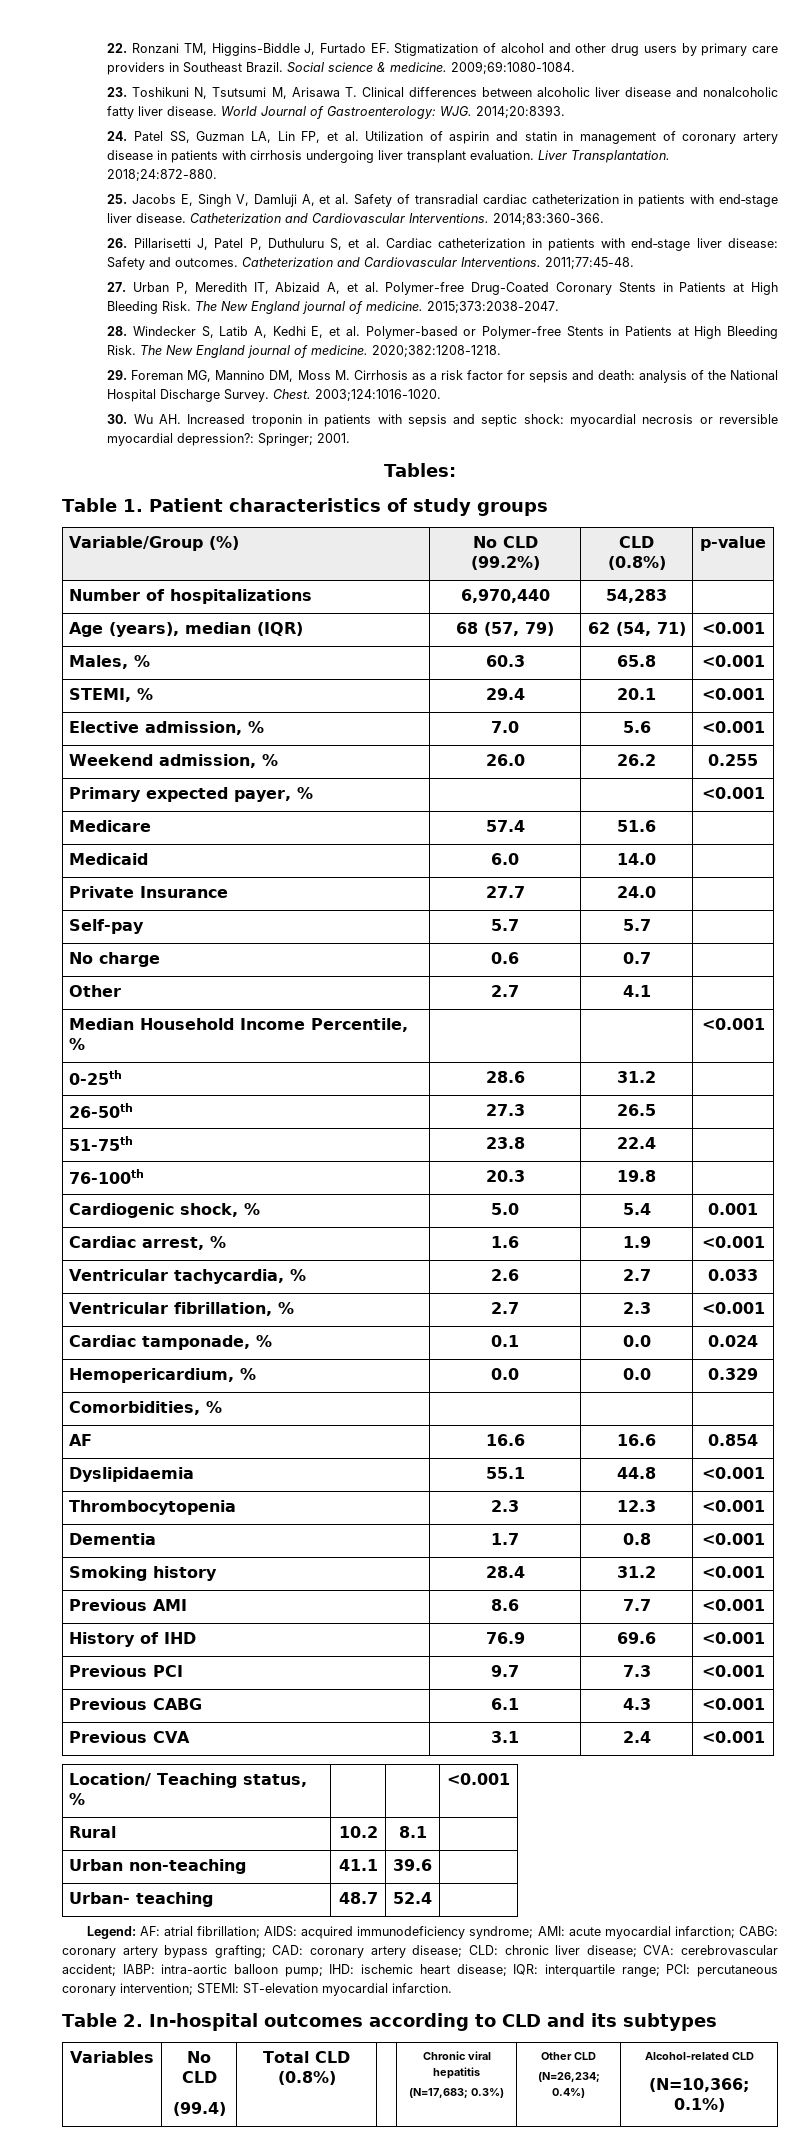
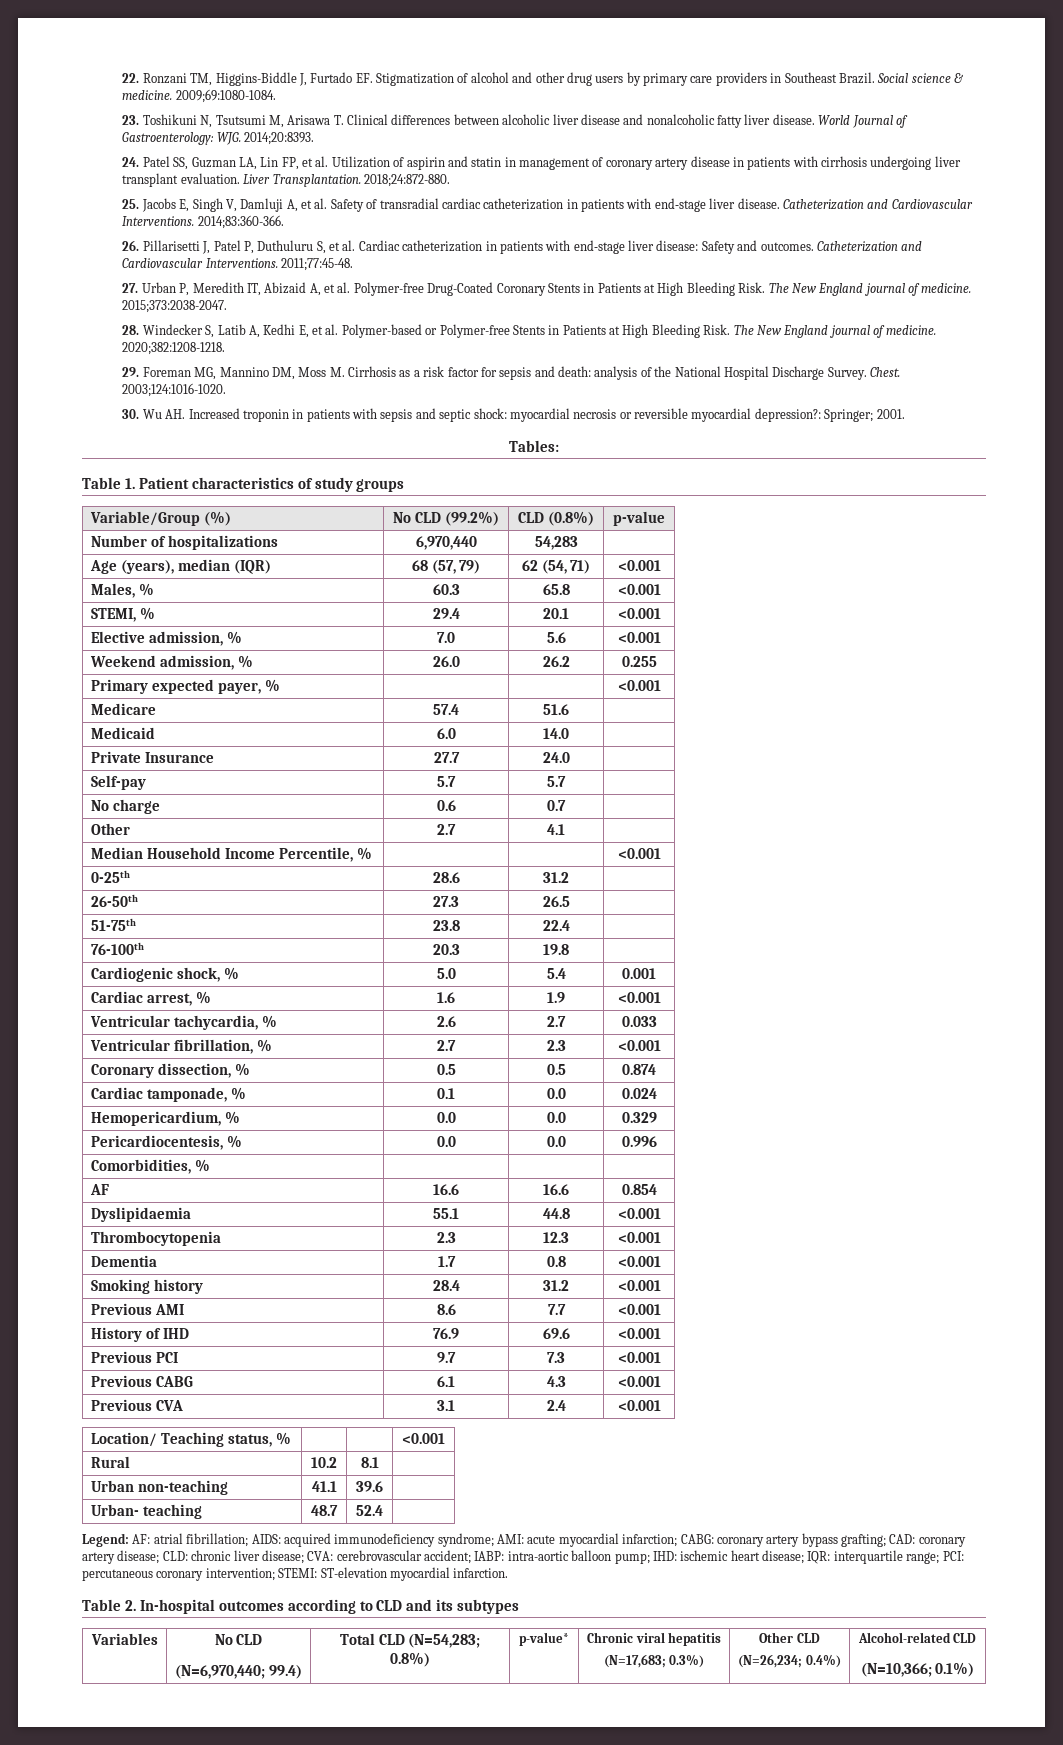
(765, 1308) none -> [90,1063,250,1078] [436,1064,456,1075] [546,1064,566,1075] [622,1064,656,1075] // Coronary dissection, % | 0.5 | 0.5 | 0.874
(758, 1374) none -> [90,1135,242,1150] [436,1136,456,1147] [546,1136,566,1147] [621,1136,657,1147] // Pericardiocentesis, % | 0.0 | 0.0 | 0.996
[172,2102,226,2116] (99.4) -> [175,1665,302,1679] (N=6,970,440; 99.4)
[277,2071,336,2085] (0.8%) | -> [408,1634,481,1648] [390,1652,430,1667] [519,1632,569,1646] (N=54,283; 0.8%) | p-value*

